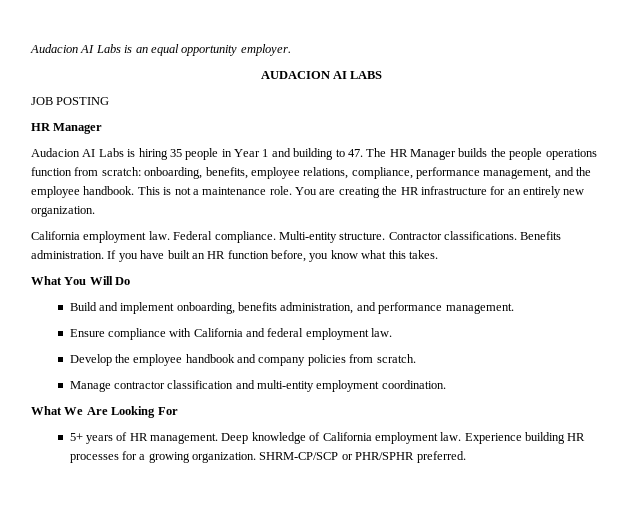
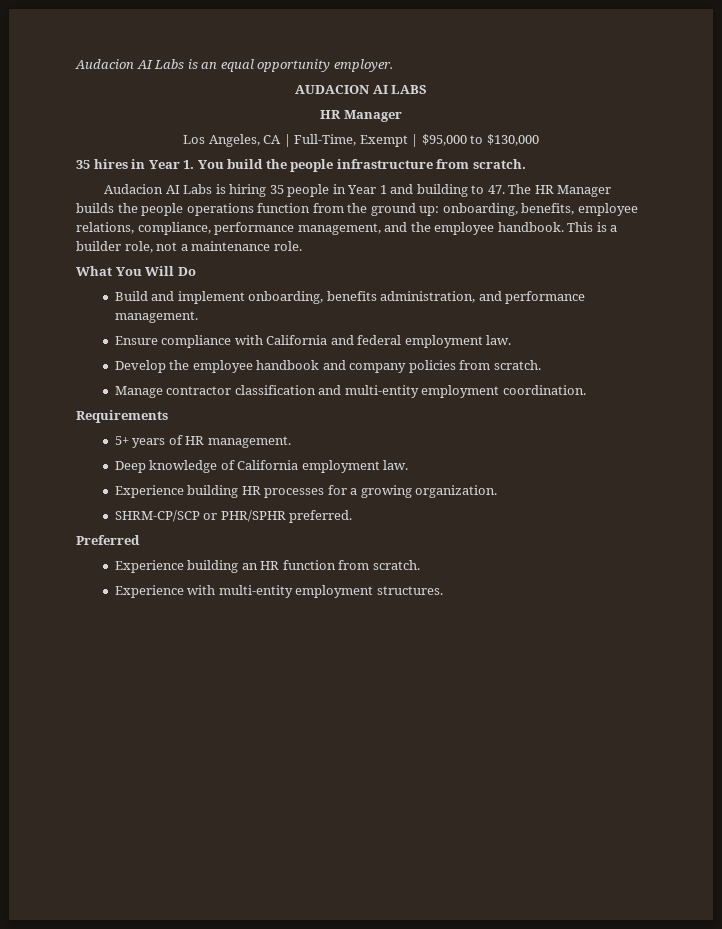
[31,97,110,105] [31,123,103,134] // JOB POSTING // HR Manager -> [320,110,402,122] [183,134,539,147] [76,159,526,172] // HR Manager // Los Angeles, CA | Full-Time, Exempt | $95,000 to $130,000 // 35 hires in Year 1. You build the people infrastructure from scratch.
[101,167,141,176] scratch: -> [347,203,440,216] the ground up:
(172, 191) none -> [610,225,618,232] [76,241,153,253] a builder role,
[295,186,585,198] [31,206,95,217] [31,231,562,243] [31,250,438,262] You are creating the HR infrastructure for an entirely new organization. // California employment law. Federal compliance. Multi-entity structure. Contractor classifications. Benefits administration. If you have built an HR function before, you know what this takes. -> (302, 246) none
[31,406,178,418] What We Are Looking For -> [76,410,168,423] Requirements
(219, 438) none -> (291, 442) //
(462, 436) none -> (409, 465) //
(257, 457) none -> (498, 491) //
(466, 457) none -> [76,535,140,545] [114,560,420,573] [114,585,443,598] // Preferred // Experience building an HR function from scratch. // Experience with multi-entity employment structures.

